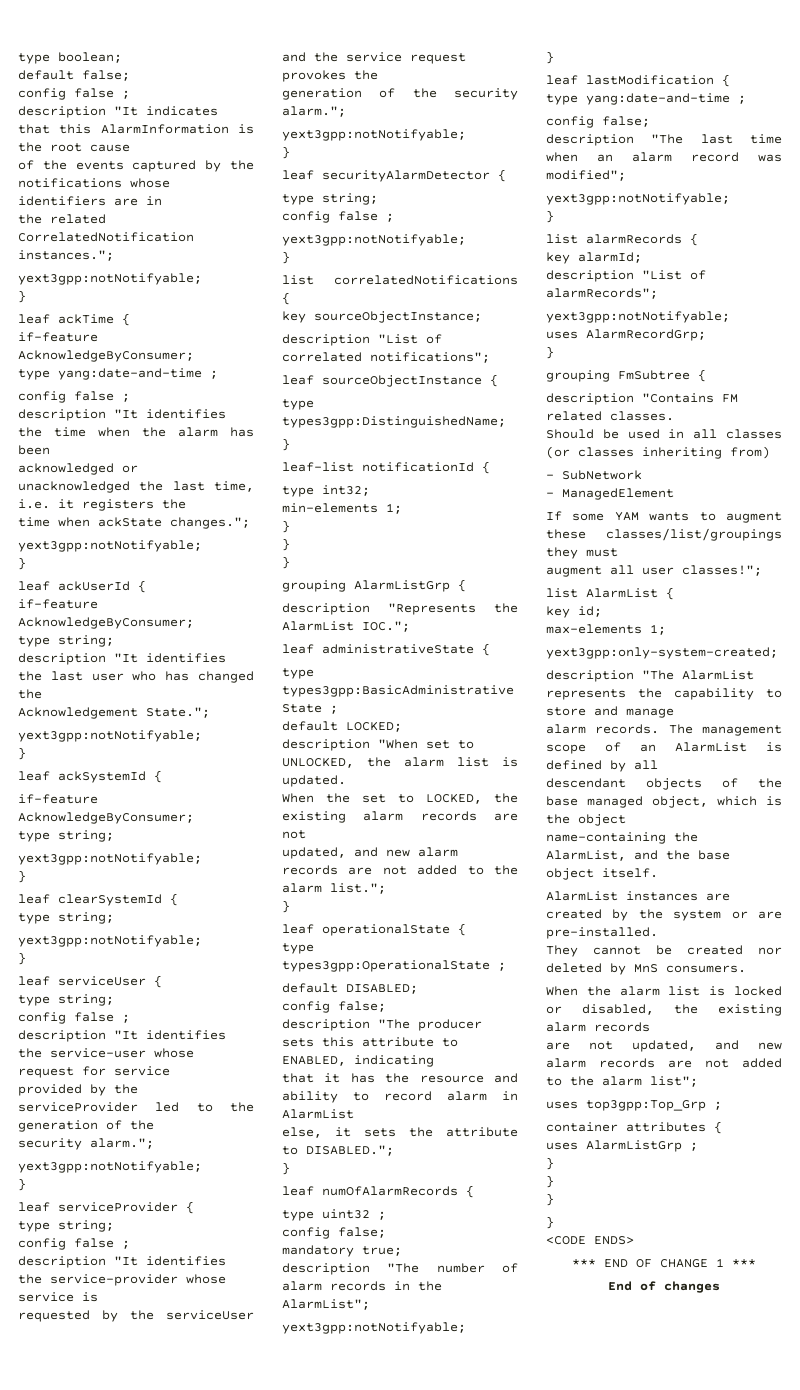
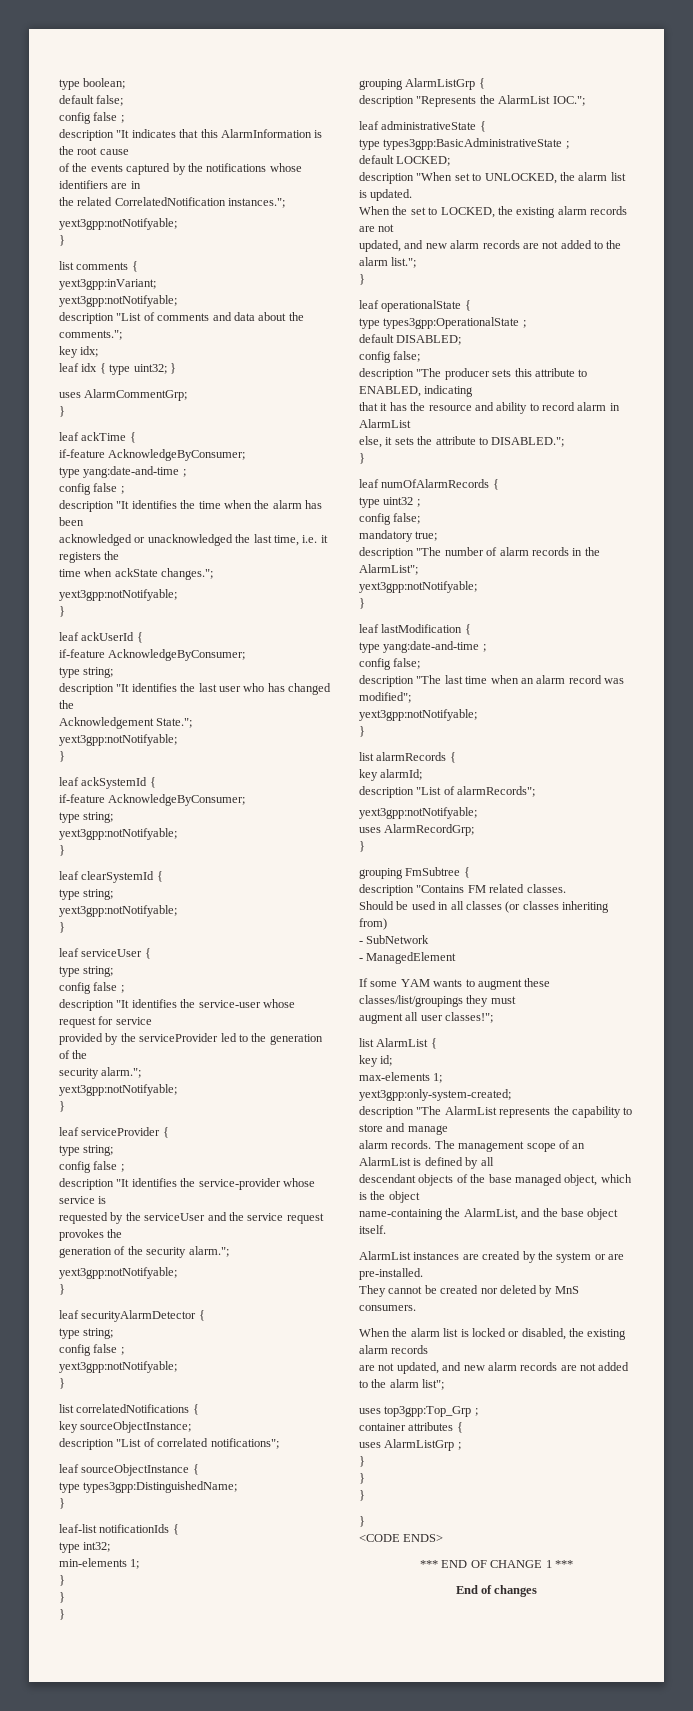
(26, 296) none -> [59,261,138,272] [59,279,156,290] [59,295,177,307] [59,312,304,324] [59,330,122,340] [59,346,99,358] [59,363,176,375] [59,389,188,401] [59,406,65,417] // list comments { // yext3gpp:inVariant; // yext3gpp:notNotifyable; // description "List of comments and data about the comments."; // key idx; // leaf idx { type uint32; } // uses AlarmCommentGrp; // }
[362,462,474,472] notificationId -> [99,1524,170,1533] notificationIds

